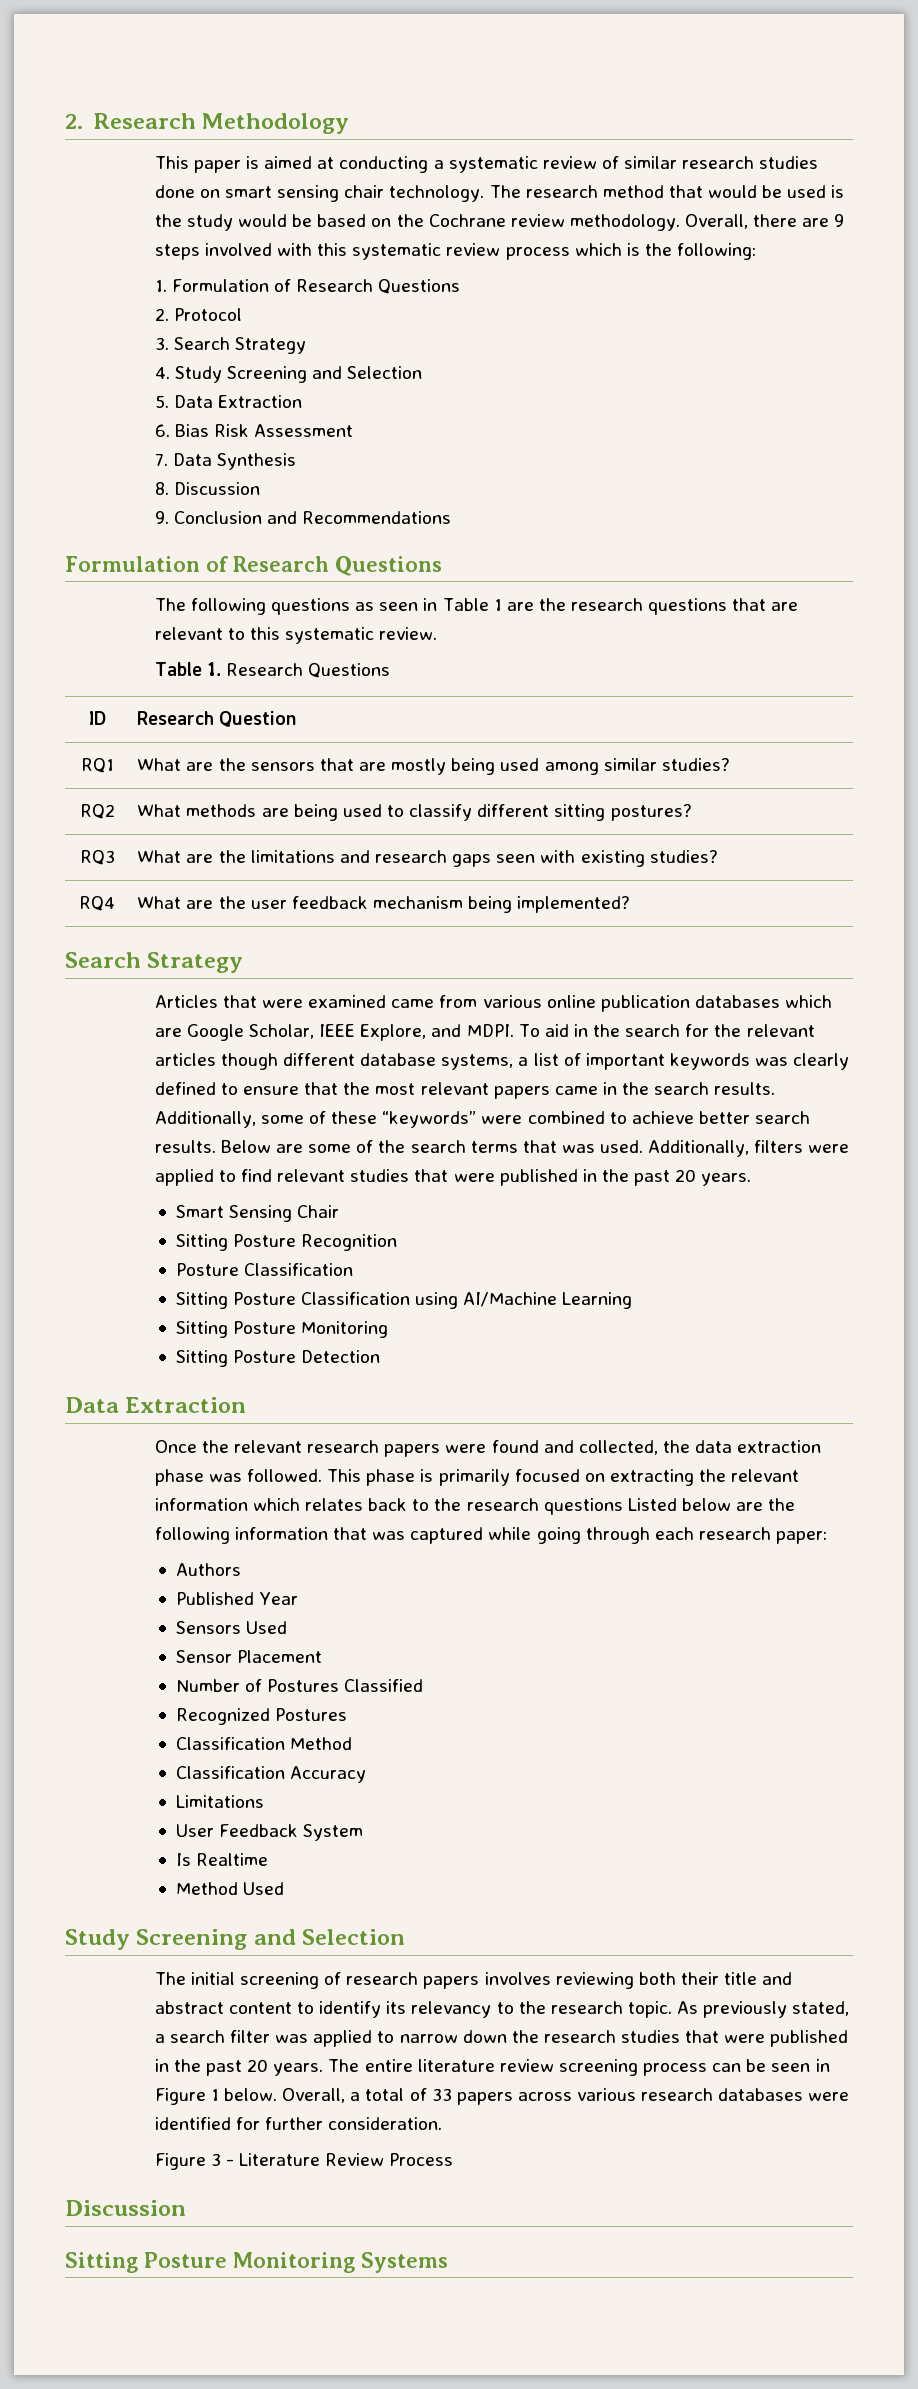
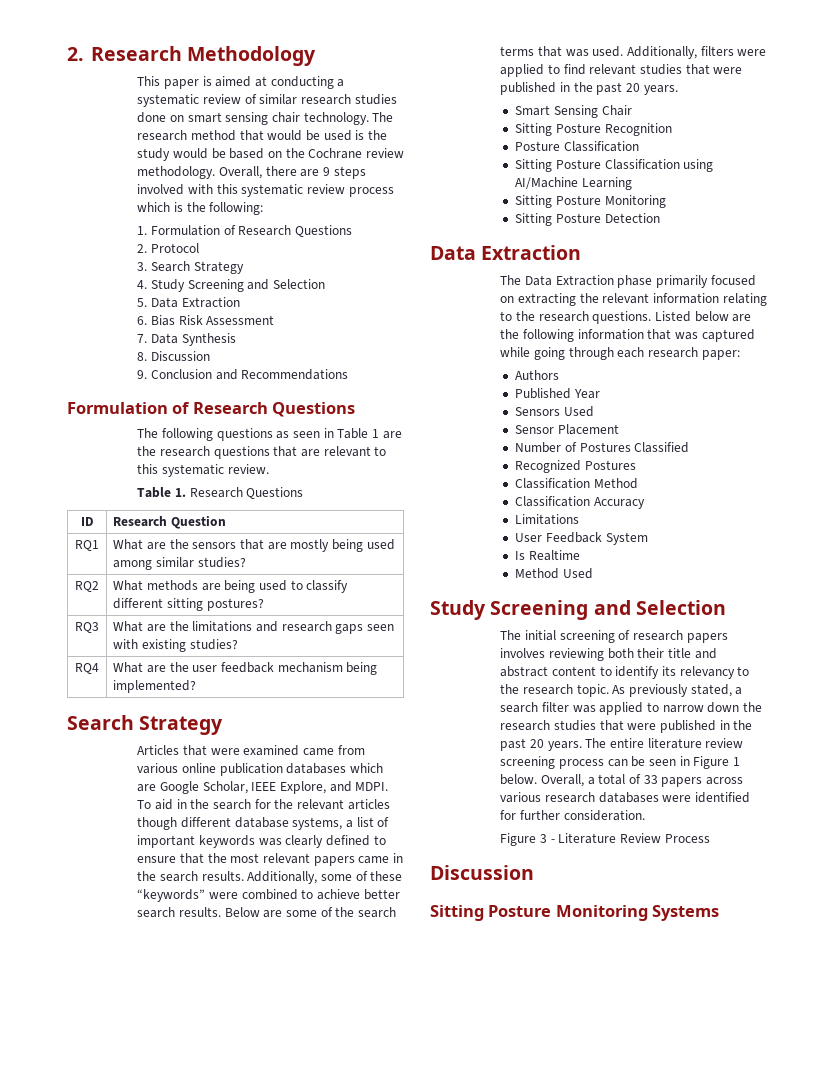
[154,1440,822,1457] [154,1469,434,1486] Once the relevant research papers were found and collected, the data extraction phase was followed. This phase is -> [500,275,653,288] The Data Extraction phase
[252,1498,623,1515] which relates back to the research questions -> [722,293,767,306] [500,311,652,324] relating to the research questions.

